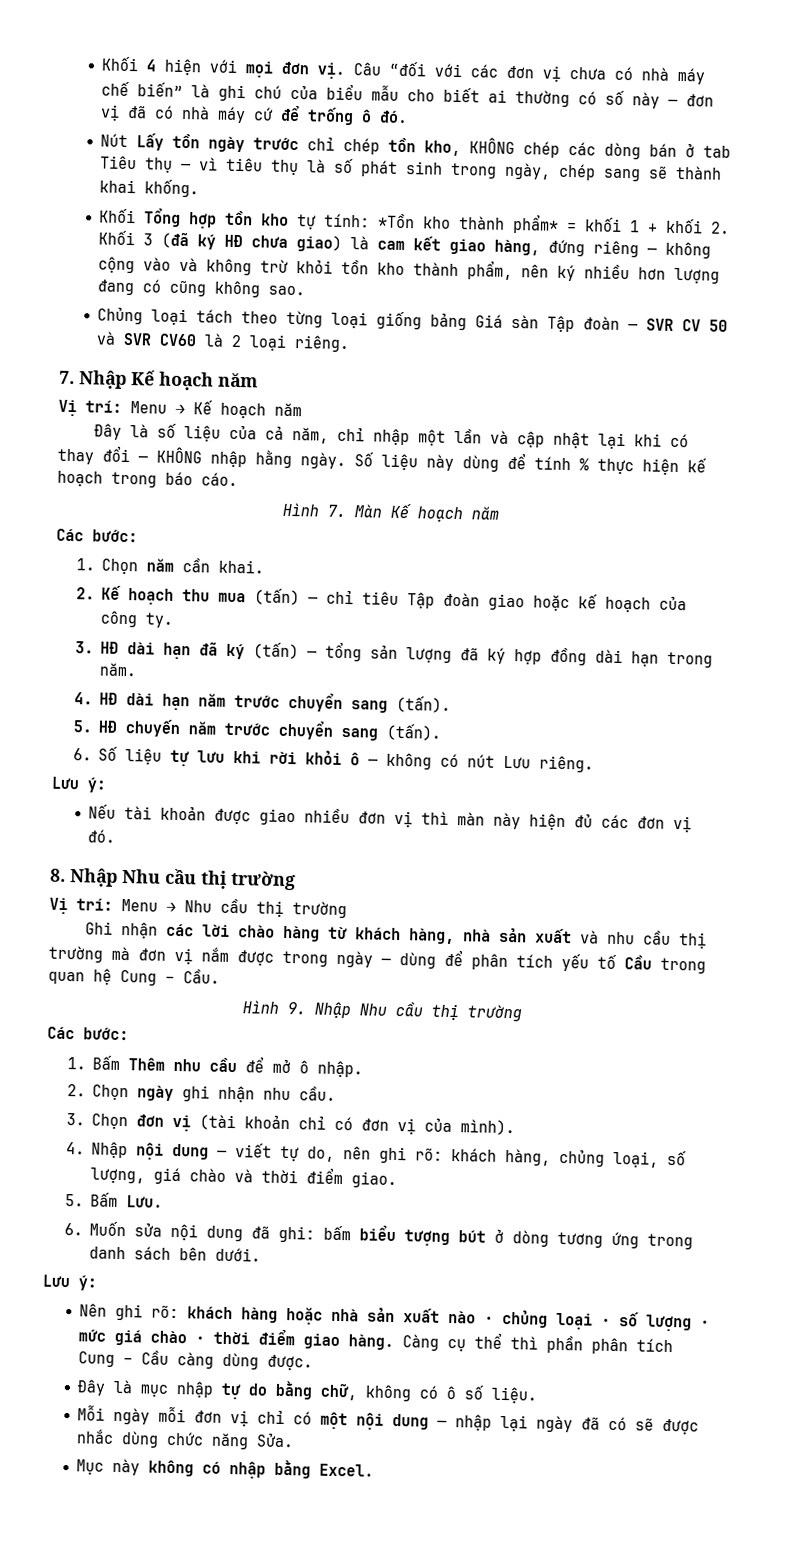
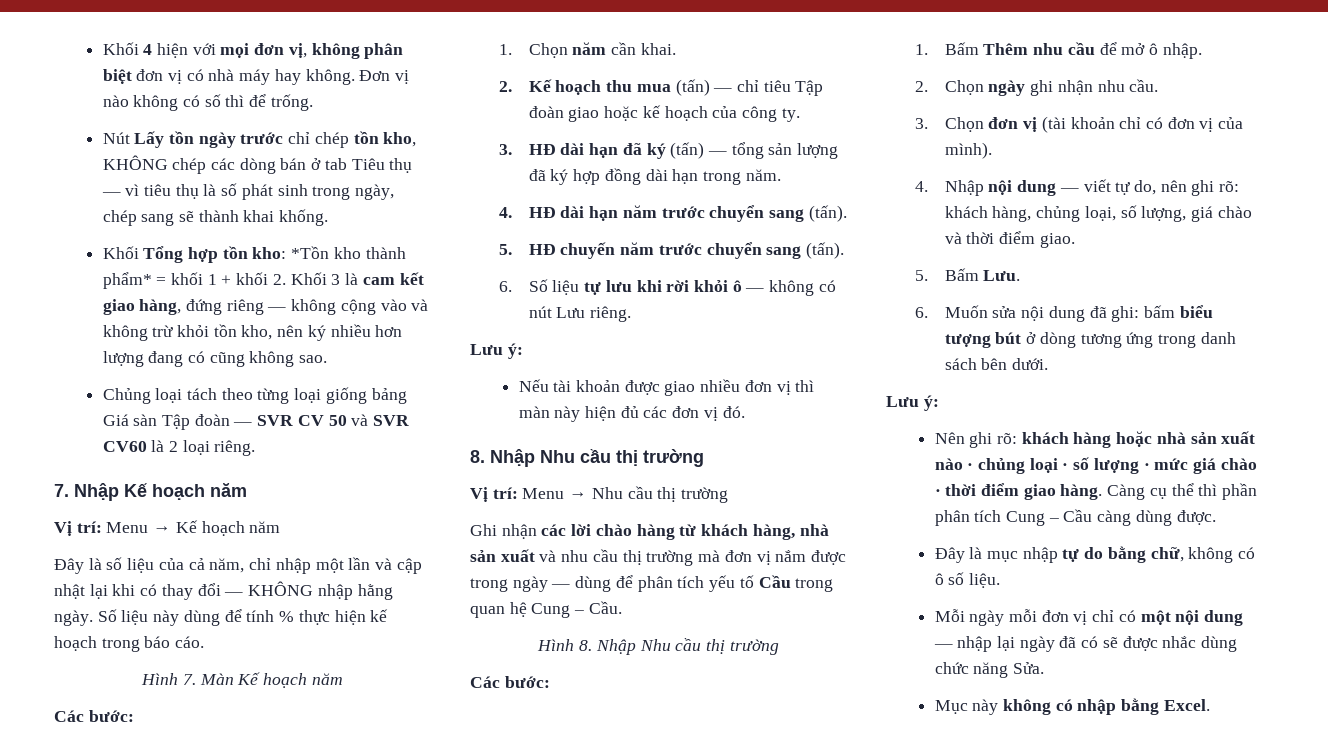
[317,61,706,85] [101,81,715,109] [100,104,409,126] vị. Câu “đối với các đơn vị chưa có nhà máy chế biến” là ghi chú của biểu mẫu cho biết ai thường có số này — đơn vị đã có nhà máy cứ để trống ô đó. -> [288,43,404,59] [102,69,410,85] [102,94,313,111] vị, không phân biệt đơn vị có nhà máy hay không. Đơn vị nào không có số thì để trống.
[261,213,371,230] kho tự tính: -> [252,247,287,259] kho:
[161,231,343,252] (đã ký HĐ chưa giao) -> (341, 279) none
[377,260,514,280] kho thành phẩm, -> [241,325,273,340] kho,
[286,1002,306,1015] 9. -> [579,640,593,651] 8.

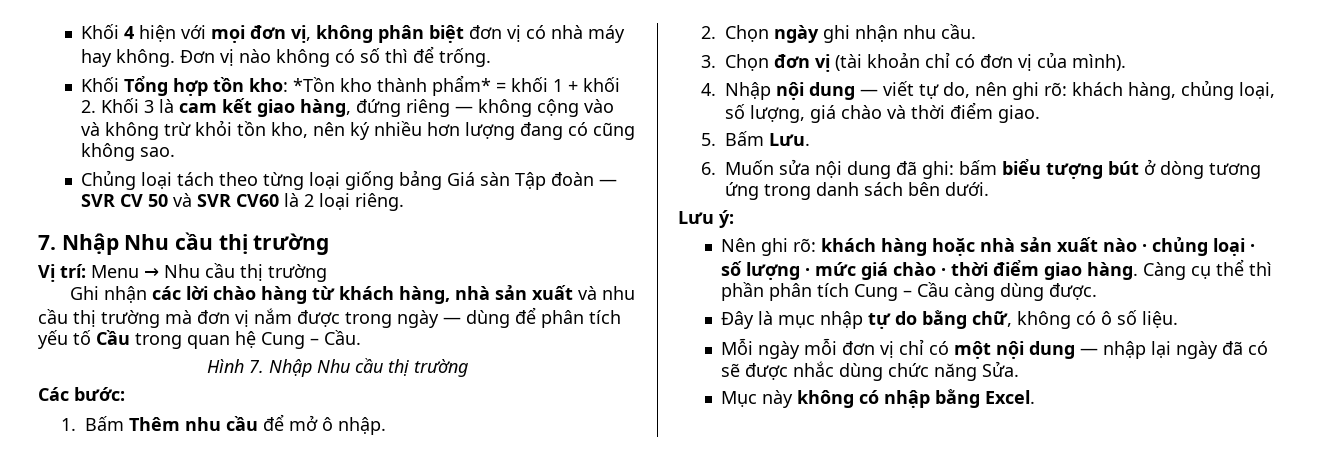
[102,131,417,148] [102,155,413,174] [101,183,395,200] [102,209,329,226] // Nút Lấy tồn ngày trước chỉ chép tồn kho, KHÔNG chép các dòng bán ở tab Tiêu thụ — vì tiêu thụ là số phát sinh trong ngày, chép sang sẽ thành khai khống. -> (491, 57) none
[124,483,247,500] [54,520,281,536] [54,557,422,574] [54,581,393,600] [54,609,389,626] [54,636,205,652] [141,672,343,688] [54,710,134,722] [499,42,676,58] [499,79,824,96] [528,105,800,122] [499,142,839,159] [528,168,781,185] [499,205,847,222] [499,242,844,259] [499,279,836,296] [528,306,632,322] [470,343,523,359] [518,379,815,396] [518,406,745,422] [470,449,535,467] Kế hoạch năm // Vị trí: Menu → Kế hoạch năm // Đây là số liệu của cả năm, chỉ nhập một lần và cập nhật lại khi có thay đổi — KHÔNG nhập hằng ngày. Số liệu này dùng để tính % thực hiện kế hoạch trong báo cáo. // Hình 7. Màn Kế hoạch năm // Các bước: // 1. Chọn năm cần khai. // 2. Kế hoạch thu mua (tấn) — chỉ tiêu Tập đoàn giao hoặc kế hoạch của công ty. // 3. HĐ dài hạn đã ký (tấn) — tổng sản lượng đã ký hợp đồng dài hạn trong năm. // 4. HĐ dài hạn năm trước chuyển sang (tấn). // 5. HĐ chuyến năm trước chuyển sang (tấn). // 6. Số liệu tự lưu khi rời khỏi ô — không có nút Lưu riêng. // Lưu ý: // Nếu tài khoản được giao nhiều đơn vị thì màn này hiện đủ các đơn vị đó. // 8. Nhập -> (119, 244) none
[579,640,593,651] 8. -> [248,360,264,373] 7.

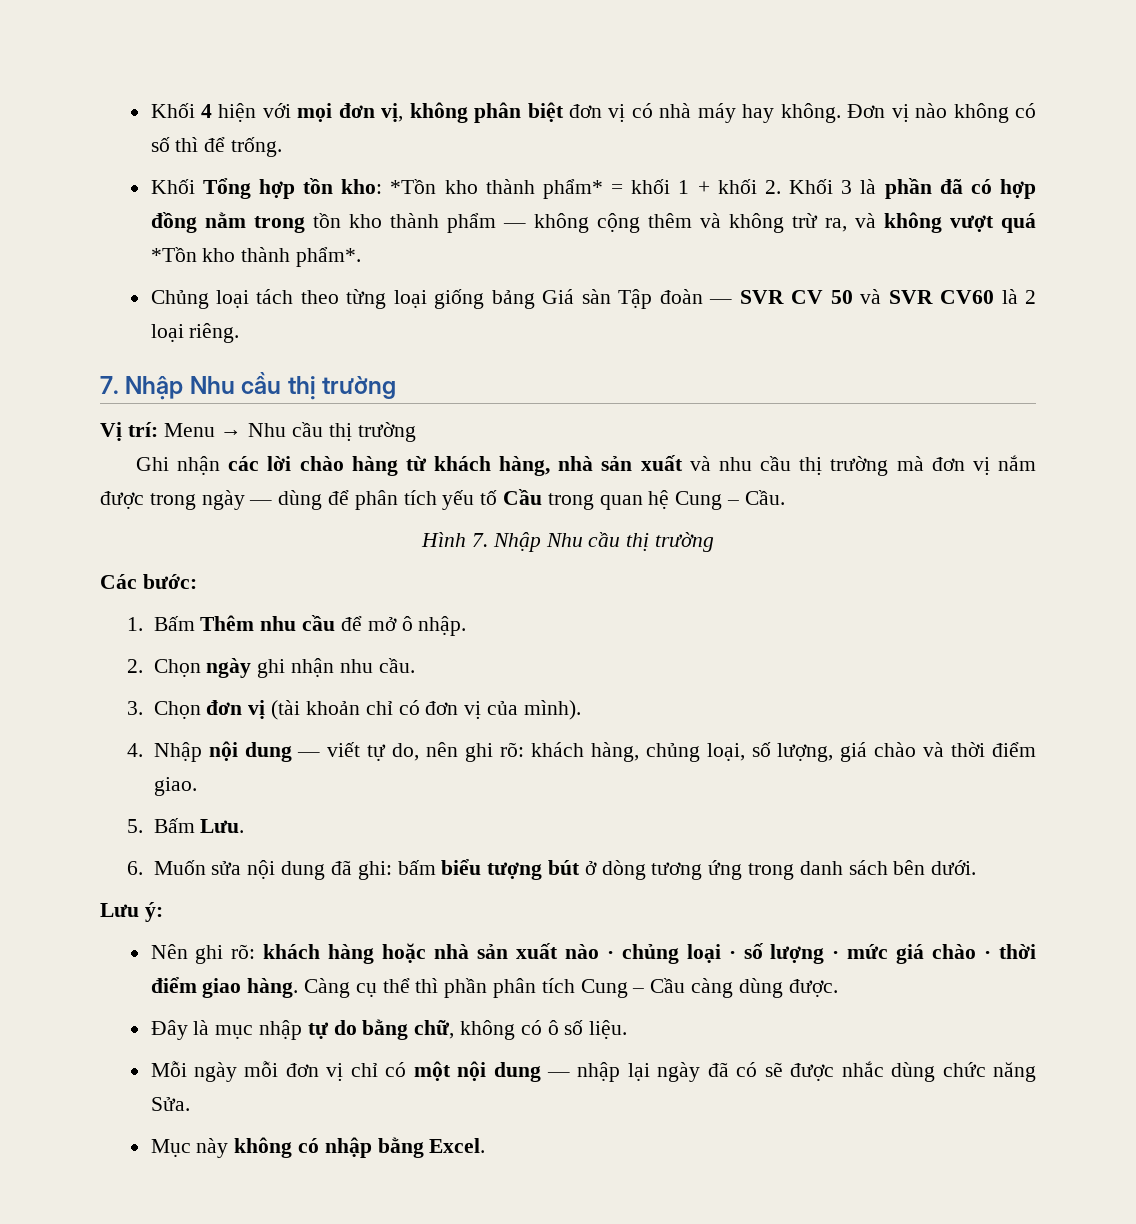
[178,98,450,117] cam kết giao hàng, đứng riêng -> [884,178,1037,199] [150,212,496,233] phần đã có hợp đồng nằm trong tồn kho thành phẩm
[583,99,614,113] vào -> [647,213,692,228] thêm
[194,120,635,140] [80,143,175,161] khỏi tồn kho, nên ký nhiều hơn lượng đang có cũng không sao. -> [824,212,1036,233] [150,247,361,267] ra, và không vượt quá *Tồn kho thành phẩm*.

